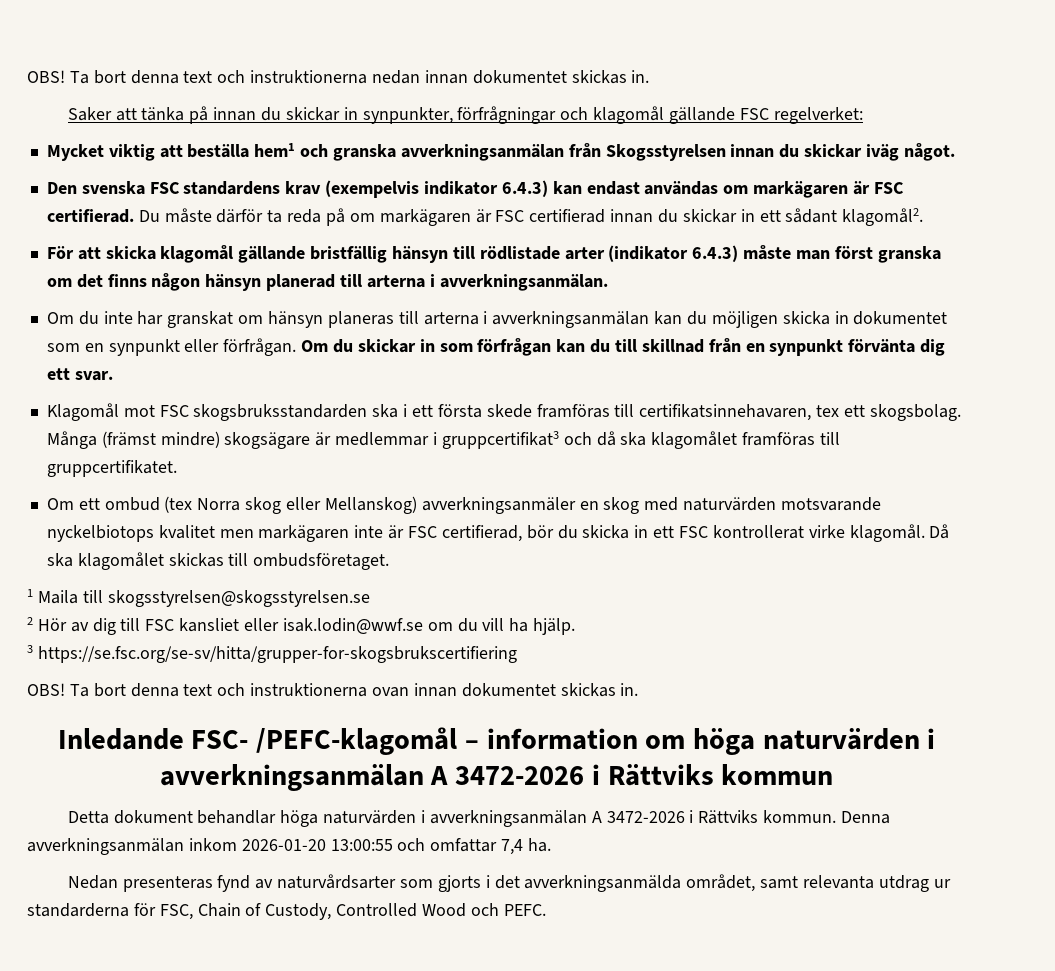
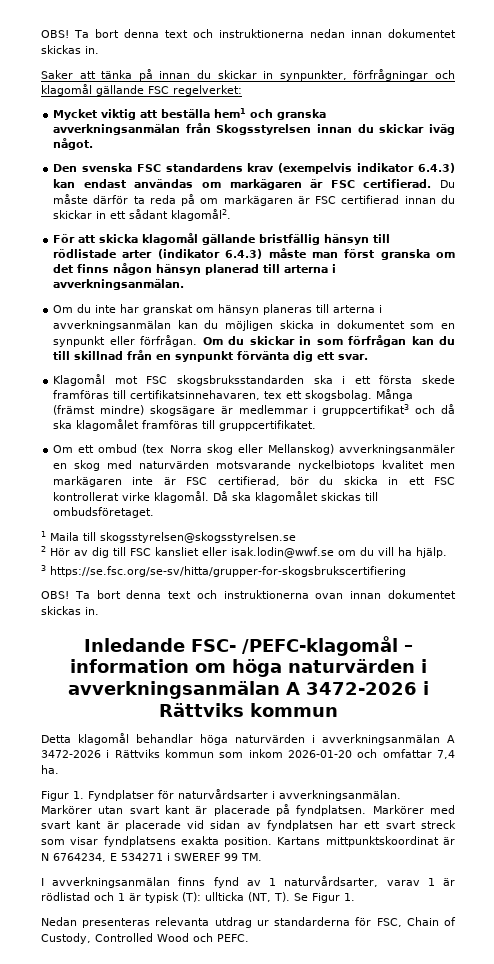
[113,810,193,824] dokument -> [78,733,129,745] klagomål
[763,810,891,824] [27,838,184,855] kommun. Denna avverkningsanmälan -> [165,749,244,758] kommun som
[330,839,393,851] 13:00:55 -> (352, 754) none
[67,874,799,892] Nedan presenteras fynd av naturvårdsarter som gjorts i det avverkningsanmälda området, samt -> [41,789,401,801] [41,804,455,816] [41,820,456,831] [41,836,455,847] [41,853,262,862] [41,876,456,888] [41,892,355,903] [41,917,151,928] Figur 1. Fyndplatser för naturvårdsarter i avverkningsanmälan. Markörer utan svart kant är placerade på fyndplatsen. Markörer med svart kant är placerade vid sidan av fyndplatsen har ett svart streck som visar fyndplatsens exakta position. Kartans mittpunktskoordinat är N 6764234, E 534271 i SWEREF 99 TM. // I avverkningsanmälan finns fynd av 1 naturvårdsarter, varav 1 är rödlistad och 1 är typisk (T): ullticka (NT, T). Se Figur 1. // Nedan presenteras

